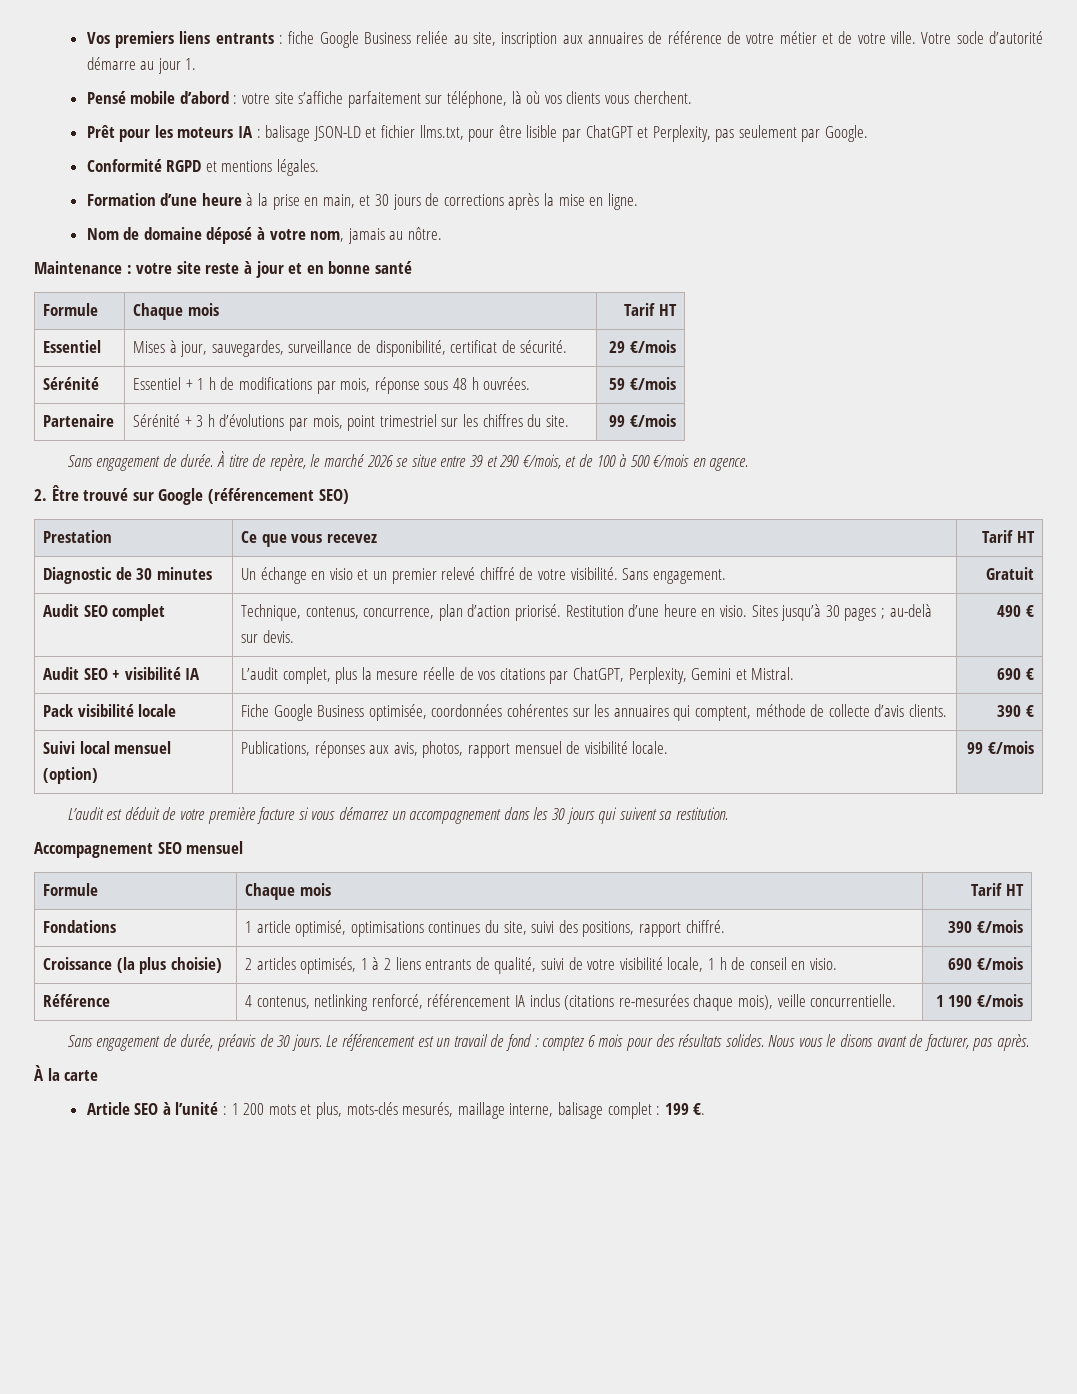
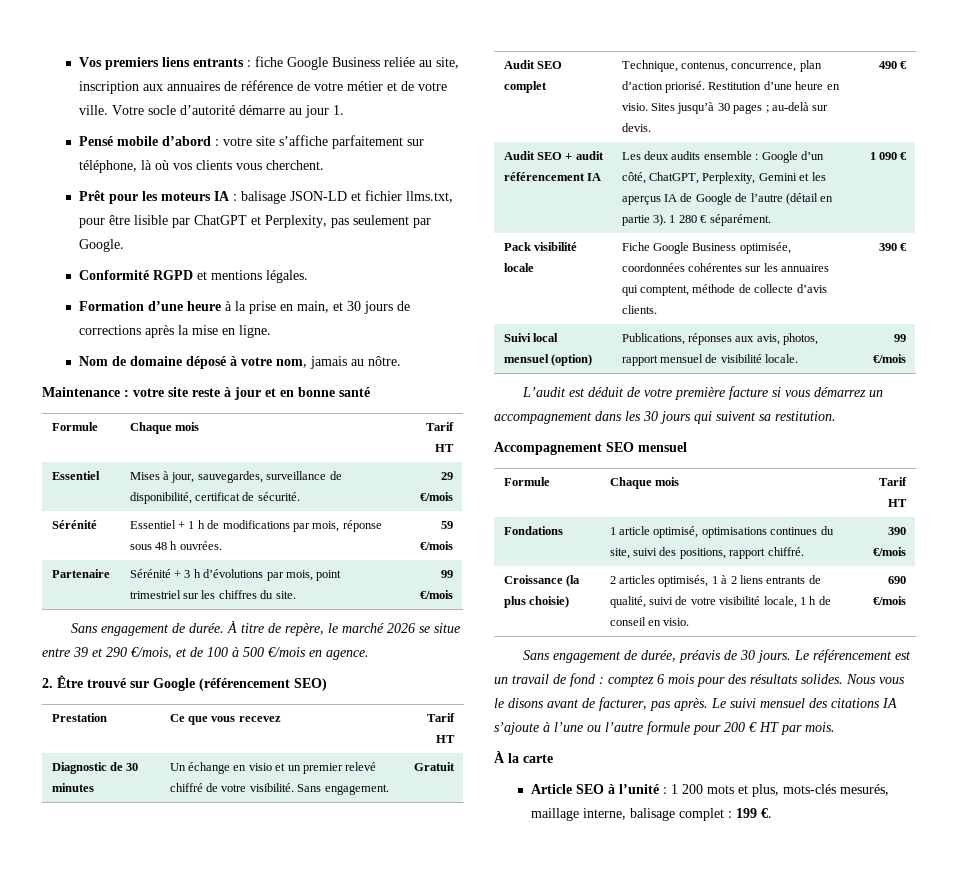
[124,667,181,680] visibilité -> [575,151,604,160] [503,172,585,181] audit référencement
[241,667,795,684] [997,668,1022,680] L’audit complet, plus la mesure réelle de vos citations par ChatGPT, Perplexity, Gemini et Mistral. | 690 -> [621,151,824,163] [621,172,826,184] [621,193,834,205] [621,214,771,226] [869,152,897,160] Les deux audits ensemble : Google d’un côté, ChatGPT, Perplexity, Gemini et les aperçus IA de Google de l’autre (détail en partie 3). 1 280 € séparément. | 1 090
[43,994,111,1007] [245,994,897,1011] [935,994,1023,1007] // Référence | 4 contenus, netlinking renforcé, référencement IA inclus (citations re-mesurées chaque mois), veille concurrentielle. | 1 190 €/mois -> (907, 600) none
(1029, 1042) none -> [711,698,897,708] [494,721,835,735] Le suivi mensuel des citations IA s’ajoute à l’une ou l’autre formule pour 200 € HT par mois.

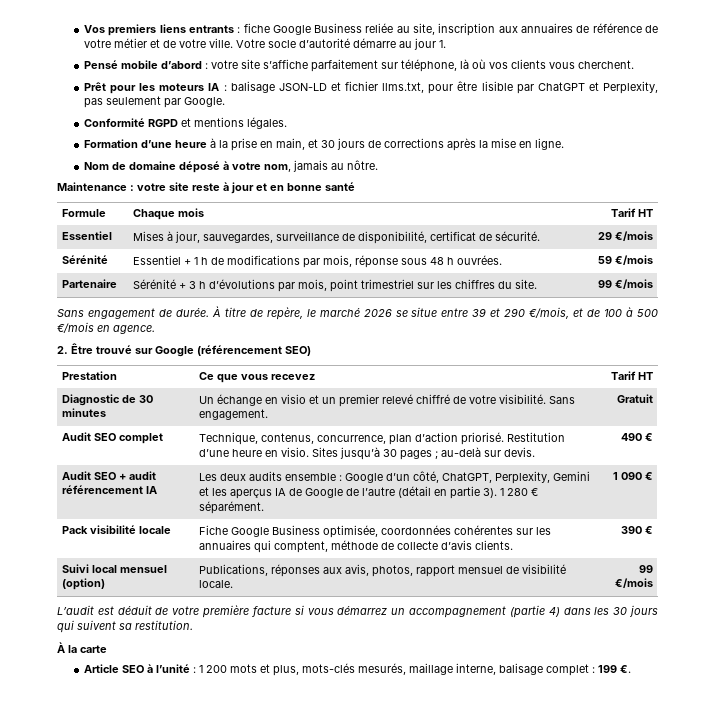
(592, 418) none -> [509,605,560,618] (partie 4)
[494,442,687,455] [503,477,550,486] [609,477,680,489] [879,477,908,486] [888,499,908,507] [503,526,563,535] [609,526,834,538] [609,547,804,559] [888,527,907,535] [873,547,907,556] [503,575,581,587] [503,596,570,608] [609,575,821,587] [609,596,831,608] [609,617,690,626] [888,576,907,584] [873,596,907,605] [522,649,911,663] [494,673,905,687] [494,697,897,711] [494,721,835,735] // Accompagnement SEO mensuel // Formule | Chaque mois | Tarif HT // Fondations | 1 article optimisé, optimisations continues du site, suivi des positions, rapport chiffré. | 390 €/mois // Croissance (la plus choisie) | 2 articles optimisés, 1 à 2 liens entrants de qualité, suivi de votre visibilité locale, 1 h de conseil en visio. | 690 €/mois // Sans engagement de durée, préavis de 30 jours. Le référencement est un travail de fond : comptez 6 mois pour des résultats solides. Nous vous le disons avant de facturer, pas après. Le suivi mensuel des citations IA s’ajoute à l’une ou l’autre formule pour 200 € HT par mois. -> (193, 625) none

